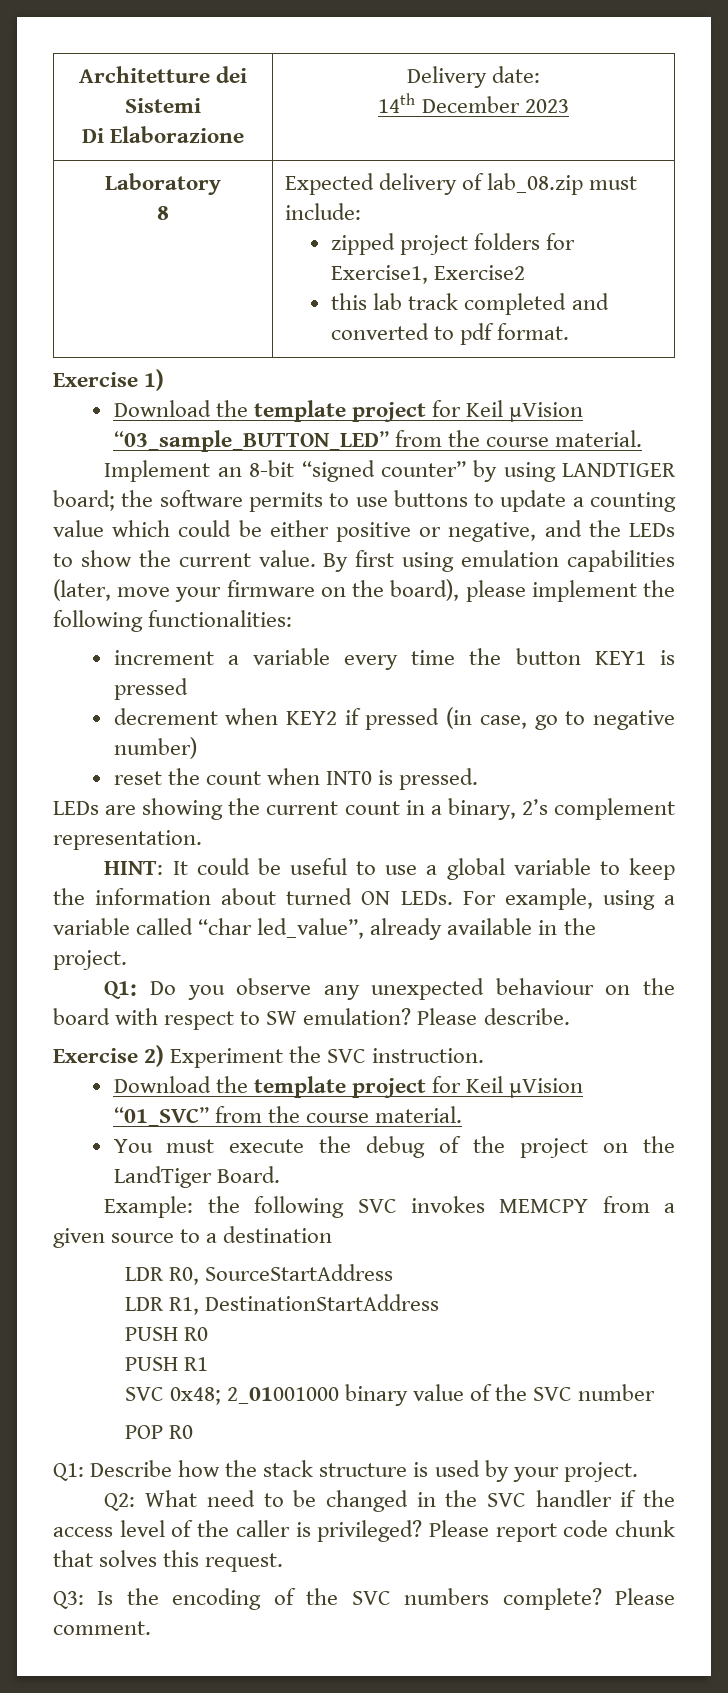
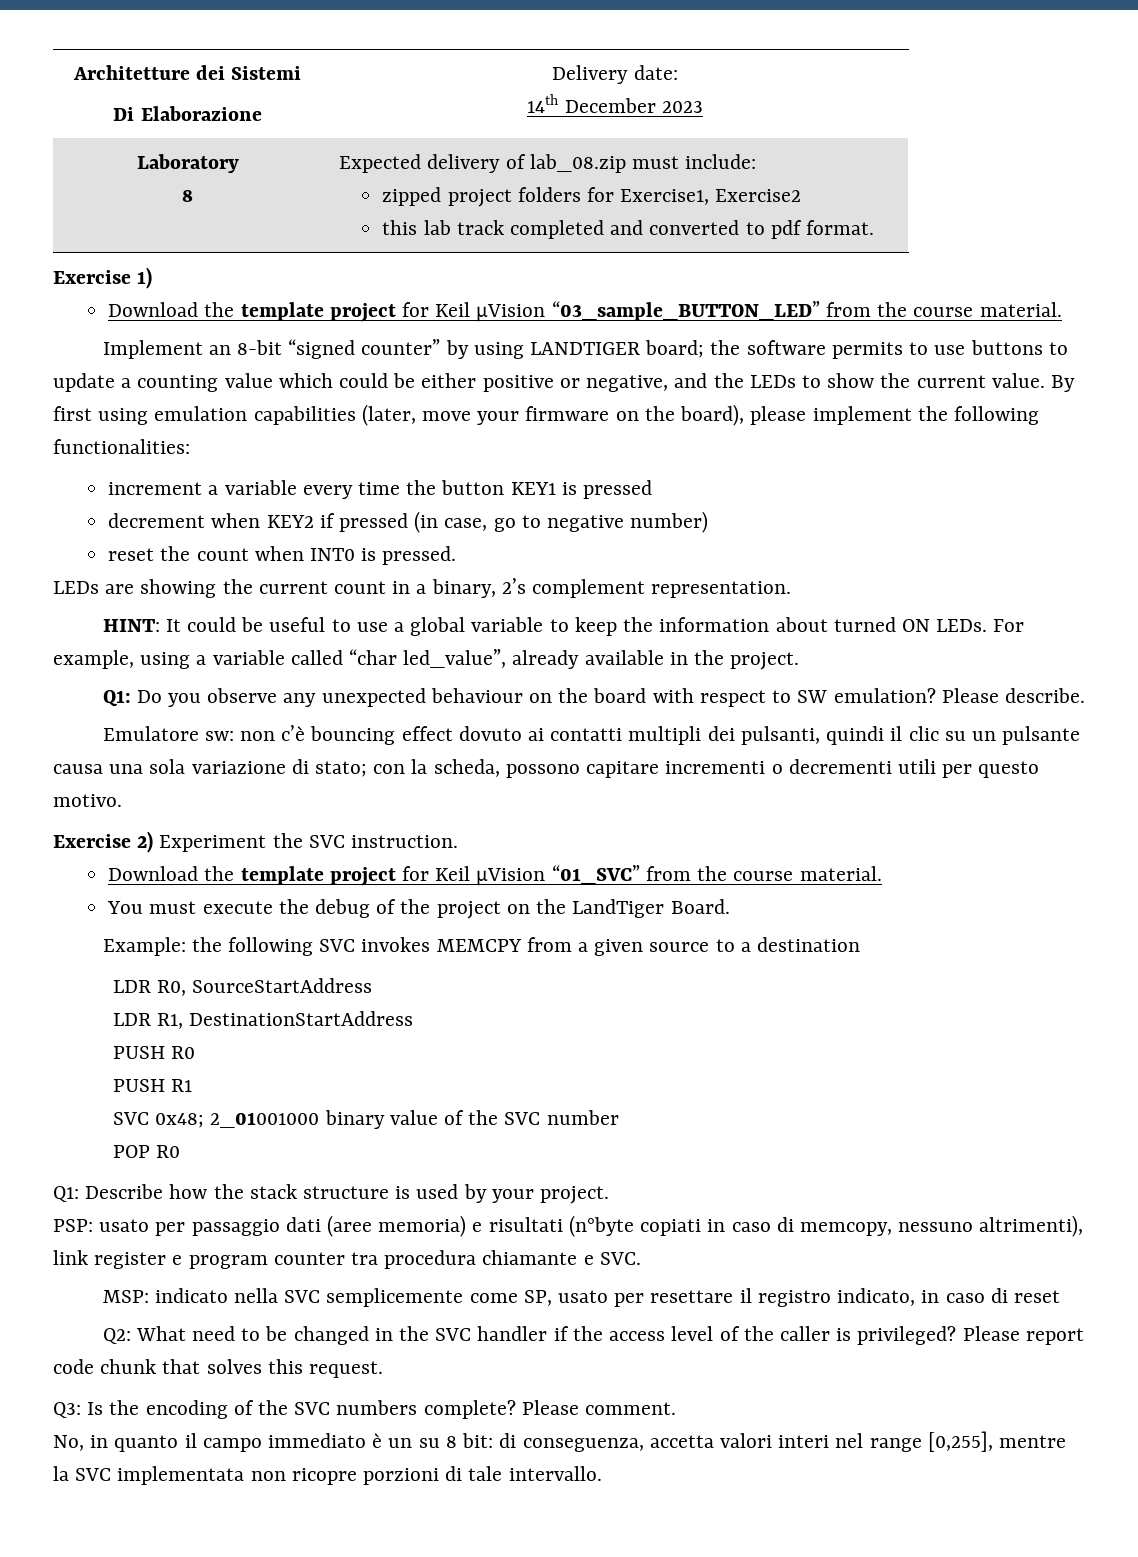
(570, 1016) none -> [102,725,1081,745] [53,759,1040,778] [53,794,122,807] // Emulatore sw: non c’è bouncing effect dovuto ai contatti multipli dei pulsanti, quindi il clic su un pulsante causa una sola variazione di stato; con la scheda, possono capitare incrementi o decrementi utili per questo motivo.
(638, 1472) none -> [53,1215,1084,1237] [53,1250,641,1269] [102,1288,1060,1307] // PSP: usato per passaggio dati (aree memoria) e risultati (n°byte copiati in caso di memcopy, nessuno altrimenti), link register e program counter tra procedura chiamante e SVC. // MSP: indicato nella SVC semplicemente come SP, usato per resettare il registro indicato, in caso di reset
(151, 1628) none -> [53,1431,1066,1452] [53,1466,602,1485] // No, in quanto il campo immediato è un su 8 bit: di conseguenza, accetta valori interi nel range [0,255], mentre la SVC implementata non ricopre porzioni di tale intervallo.

